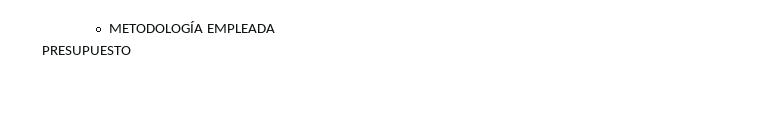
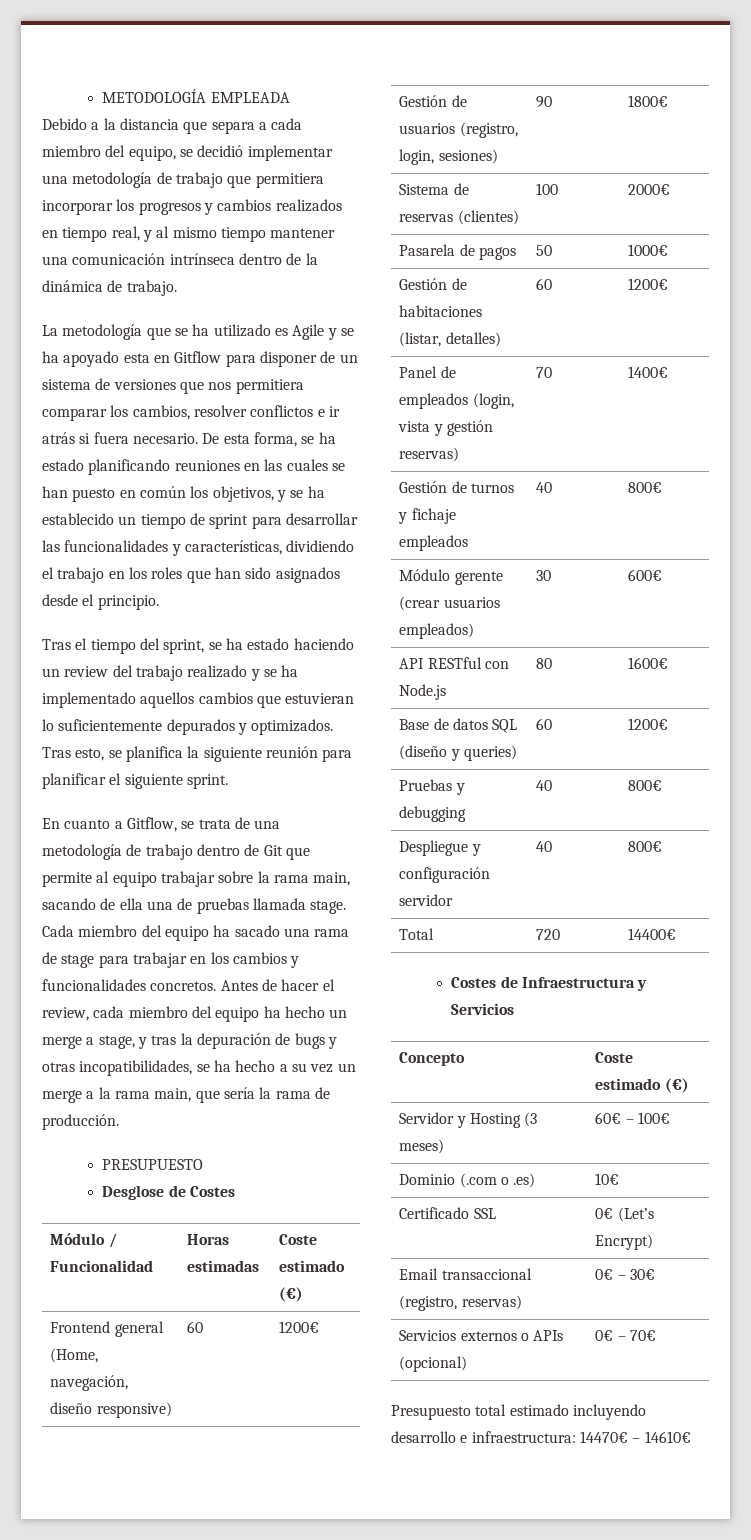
[42,46,131,55] PRESUPUESTO -> [42,118,303,134] [42,145,333,161] [42,172,324,188] [42,199,342,215] [42,226,336,242] [42,253,318,265] [42,280,177,296] [42,324,354,340] [42,351,358,367] [42,378,304,394] [42,405,340,421] [42,432,336,447] [42,459,345,475] [42,486,325,502] [42,513,358,529] [42,540,355,556] [42,567,340,583] [42,594,159,610] [42,638,354,654] [42,665,299,681] [42,692,355,708] [42,719,334,735] [42,746,353,762] [42,773,228,789] [42,817,281,832] [42,844,310,860] [42,871,351,887] [42,898,347,914] [42,925,350,941] [42,952,300,968] [42,979,335,991] [42,1006,348,1022] [42,1033,337,1049] [42,1060,356,1076] [42,1087,330,1103] [42,1114,119,1130] [102,1159,204,1170] [102,1185,236,1200] [50,1233,117,1248] [50,1260,154,1272] [187,1234,230,1245] [187,1260,260,1272] [279,1234,318,1245] [279,1260,346,1272] [279,1287,304,1302] [50,1321,164,1337] [50,1348,99,1363] [50,1375,129,1391] [50,1402,172,1418] [187,1321,204,1333] [279,1321,320,1333] [399,95,467,107] [399,122,518,138] [399,149,498,165] [536,96,553,108] [628,95,669,107] [399,183,469,195] [399,210,519,225] [536,183,559,195] [628,184,671,195] [399,244,516,260] [536,245,553,256] [628,244,669,256] [399,278,467,290] [399,305,483,317] [399,332,501,347] [536,278,553,290] [628,278,669,290] [399,366,456,378] [399,393,514,409] [398,420,493,436] [399,447,460,462] [536,367,553,378] [628,366,669,378] [399,481,514,493] [398,508,456,524] [399,535,469,551] [536,482,553,493] [628,482,663,493] [399,569,503,585] [399,596,500,611] [399,623,475,639] [536,570,552,581] [628,569,663,581] [399,657,509,669] [399,684,447,700] [536,658,553,669] [628,657,669,669] [399,718,518,733] [399,745,517,761] [536,718,553,730] [628,718,669,730] [399,779,465,795] [399,806,467,822] [536,780,553,791] [628,780,663,791] [399,840,481,856] [399,867,491,883] [399,894,454,906] [536,841,553,852] [628,841,663,852] [399,928,435,940] [536,929,561,940] [628,928,677,940] [451,976,648,991] [451,1003,515,1015] [399,1052,466,1066] [595,1052,634,1063] [595,1078,689,1093] [399,1112,538,1128] [399,1139,445,1154] [595,1112,670,1124] [399,1173,536,1188] [595,1173,620,1185] [399,1207,496,1219] [595,1207,654,1222] [595,1234,654,1250] [399,1268,532,1280] [399,1295,522,1311] [595,1269,655,1280] [399,1330,564,1341] [399,1356,468,1372] [595,1330,656,1341] [391,1404,646,1420] [391,1431,691,1443] Debido a la distancia que separa a cada miembro del equipo, se decidió implementar una metodología de trabajo que permitiera incorporar los progresos y cambios realizados en tiempo real, y al mismo tiempo mantener una comunicación intrínseca dentro de la dinámica de trabajo. // La metodología que se ha utilizado es Agile y se ha apoyado esta en Gitflow para disponer de un sistema de versiones que nos permitiera comparar los cambios, resolver conflictos e ir atrás si fuera necesario. De esta forma, se ha estado planificando reuniones en las cuales se han puesto en común los objetivos, y se ha establecido un tiempo de sprint para desarrollar las funcionalidades y características, dividiendo el trabajo en los roles que han sido asignados desde el principio. // Tras el tiempo del sprint, se ha estado haciendo un review del trabajo realizado y se ha implementado aquellos cambios que estuvieran lo suficientemente depurados y optimizados. Tras esto, se planifica la siguiente reunión para planificar el siguiente sprint. // En cuanto a Gitflow, se trata de una metodología de trabajo dentro de Git que permite al equipo trabajar sobre la rama main, sacando de ella una de pruebas llamada stage. Cada miembro del equipo ha sacado una rama de stage para trabajar en los cambios y funcionalidades concretos. Antes de hacer el review, cada miembro del equipo ha hecho un merge a stage, y tras la depuración de bugs y otras incopatibilidades, se ha hecho a su vez un merge a la rama main, que sería la rama de producción. // PRESUPUESTO // Desglose de Costes // Módulo / Funcionalidad | Horas estimadas | Coste estimado (€) // Frontend general (Home, navegación, diseño responsive) | 60 | 1200€ // Gestión de usuarios (registro, login, sesiones) | 90 | 1800€ // Sistema de reservas (clientes) | 100 | 2000€ // Pasarela de pagos | 50 | 1000€ // Gestión de habitaciones (listar, detalles) | 60 | 1200€ // Panel de empleados (login, vista y gestión reservas) | 70 | 1400€ // Gestión de turnos y fichaje empleados | 40 | 800€ // Módulo gerente (crear usuarios empleados) | 30 | 600€ // API RESTful con Node.js | 80 | 1600€ // Base de datos SQL (diseño y queries) | 60 | 1200€ // Pruebas y debugging | 40 | 800€ // Despliegue y configuración servidor | 40 | 800€ // Total | 720 | 14400€ // Costes de Infraestructura y Servicios // Concepto | Coste estimado (€) // Servidor y Hosting (3 meses) | 60€ – 100€ // Dominio (.com o .es) | 10€ // Certificado SSL | 0€ (Let’s Encrypt) // Email transaccional (registro, reservas) | 0€ – 30€ // Servicios externos o APIs (opcional) | 0€ – 70€ // Presupuesto total estimado incluyendo desarrollo e infraestructura: 14470€ – 14610€

